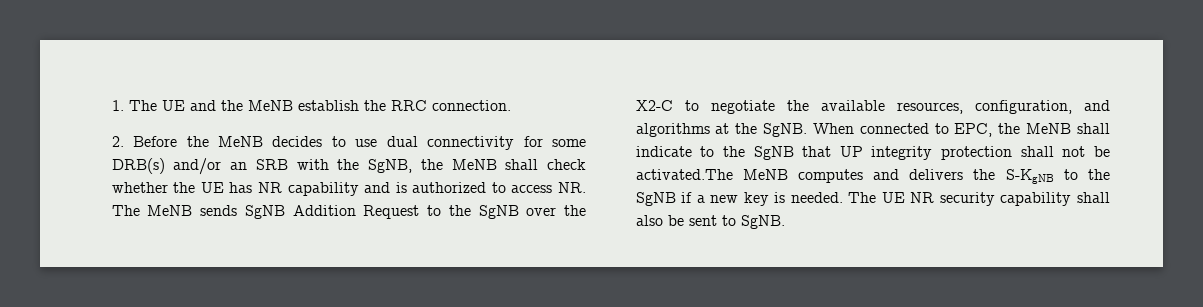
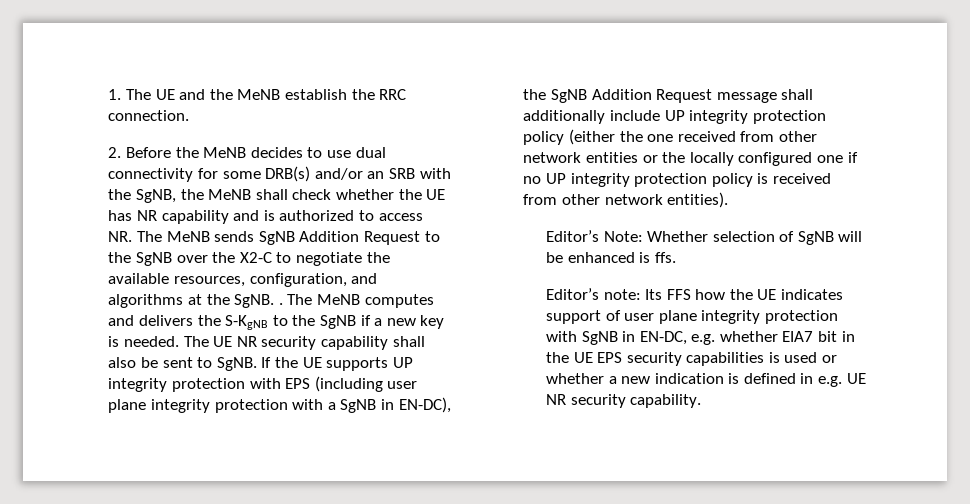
[812,123,1110,137] [635,146,1110,160] [635,169,733,180] When connected to EPC, the MeNB shall indicate to the SgNB that UP integrity protection shall not be activated.The -> [278,294,313,305] . The
(785, 222) none -> [261,357,413,371] [108,376,418,392] [108,397,451,413] [523,89,814,103] [523,110,826,124] [523,129,818,145] [523,152,858,166] [523,173,832,187] [523,192,729,208] [545,230,863,245] [545,252,676,263] [545,288,844,300] [545,310,838,324] [545,331,855,345] [545,352,838,366] [545,373,866,387] [545,394,702,408] If the UE supports UP integrity protection with EPS (including user plane integrity protection with a SgNB in EN-DC), the SgNB Addition Request message shall additionally include UP integrity protection policy (either the one received from other network entities or the locally configured one if no UP integrity protection policy is received from other network entities). // Editor’s Note: Whether selection of SgNB will be enhanced is ffs. // Editor’s note: Its FFS how the UE indicates support of user plane integrity protection with SgNB in EN-DC, e.g. whether EIA7 bit in the UE EPS security capabilities is used or whether a new indication is defined in e.g. UE NR security capability.

